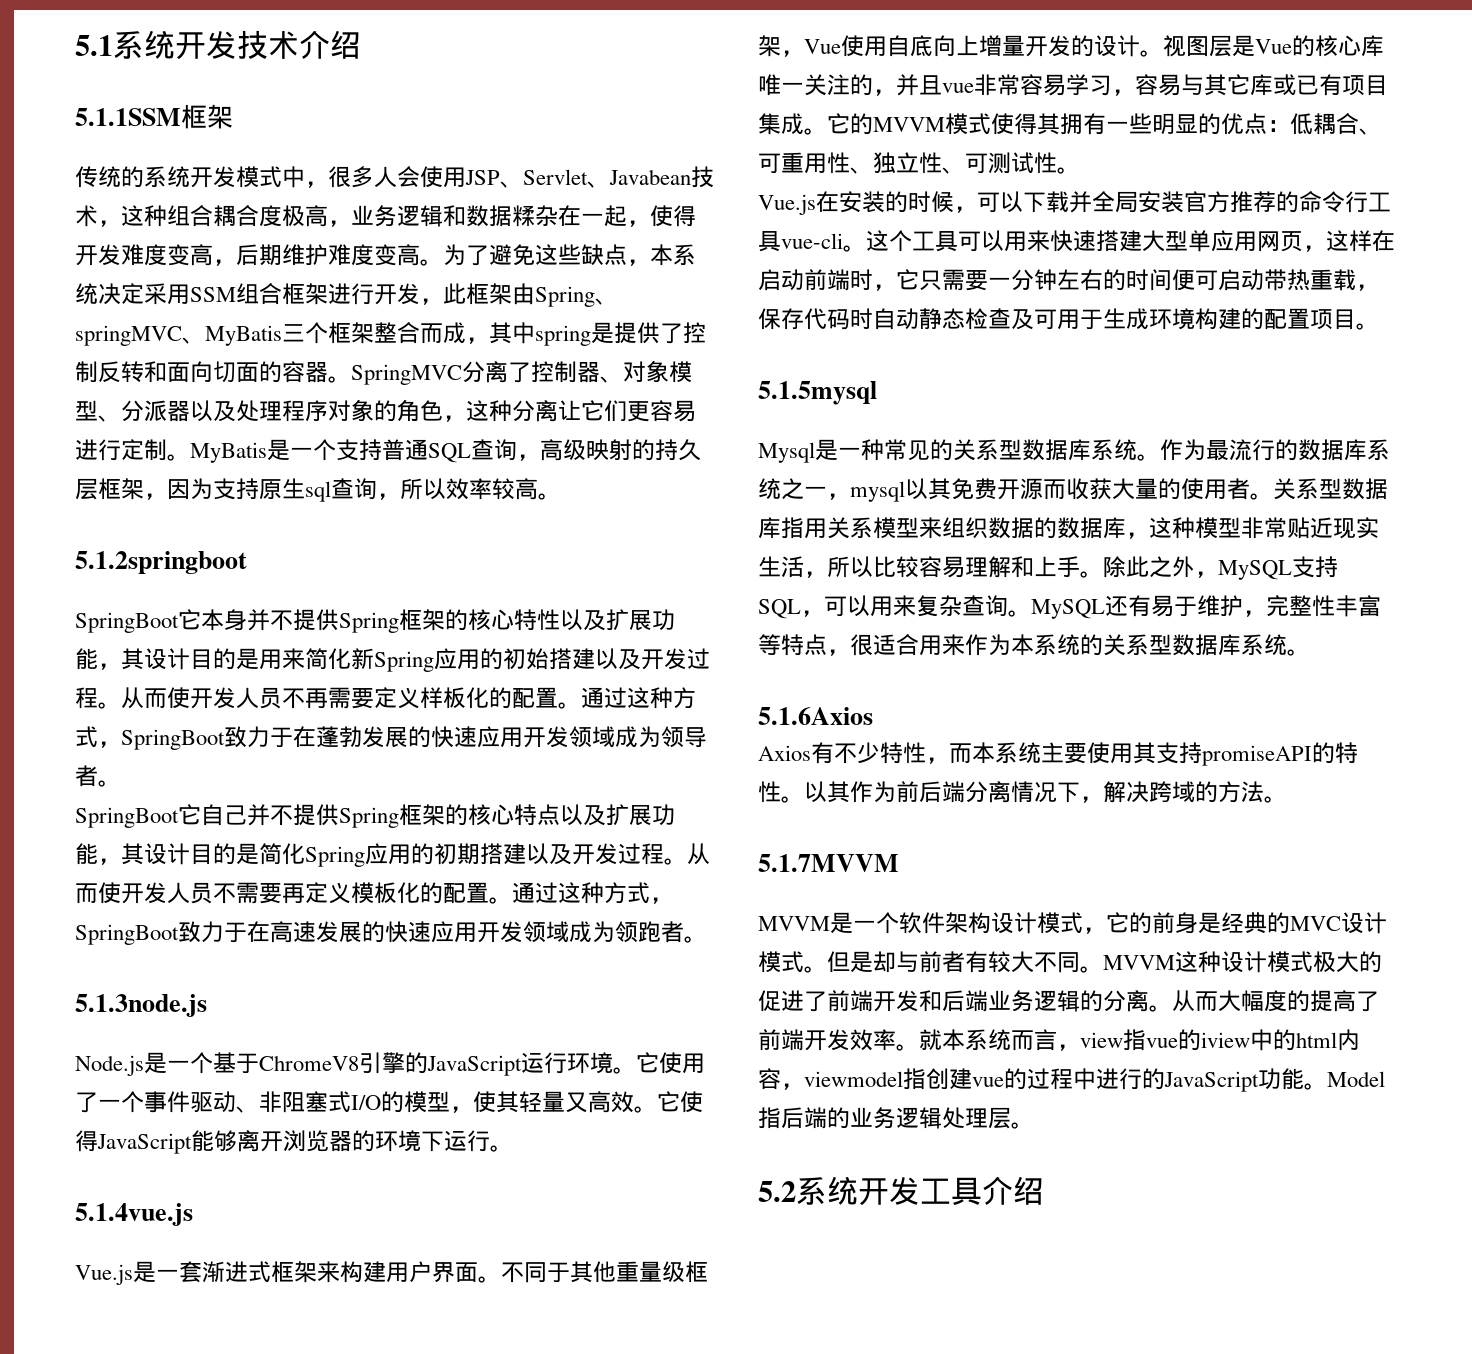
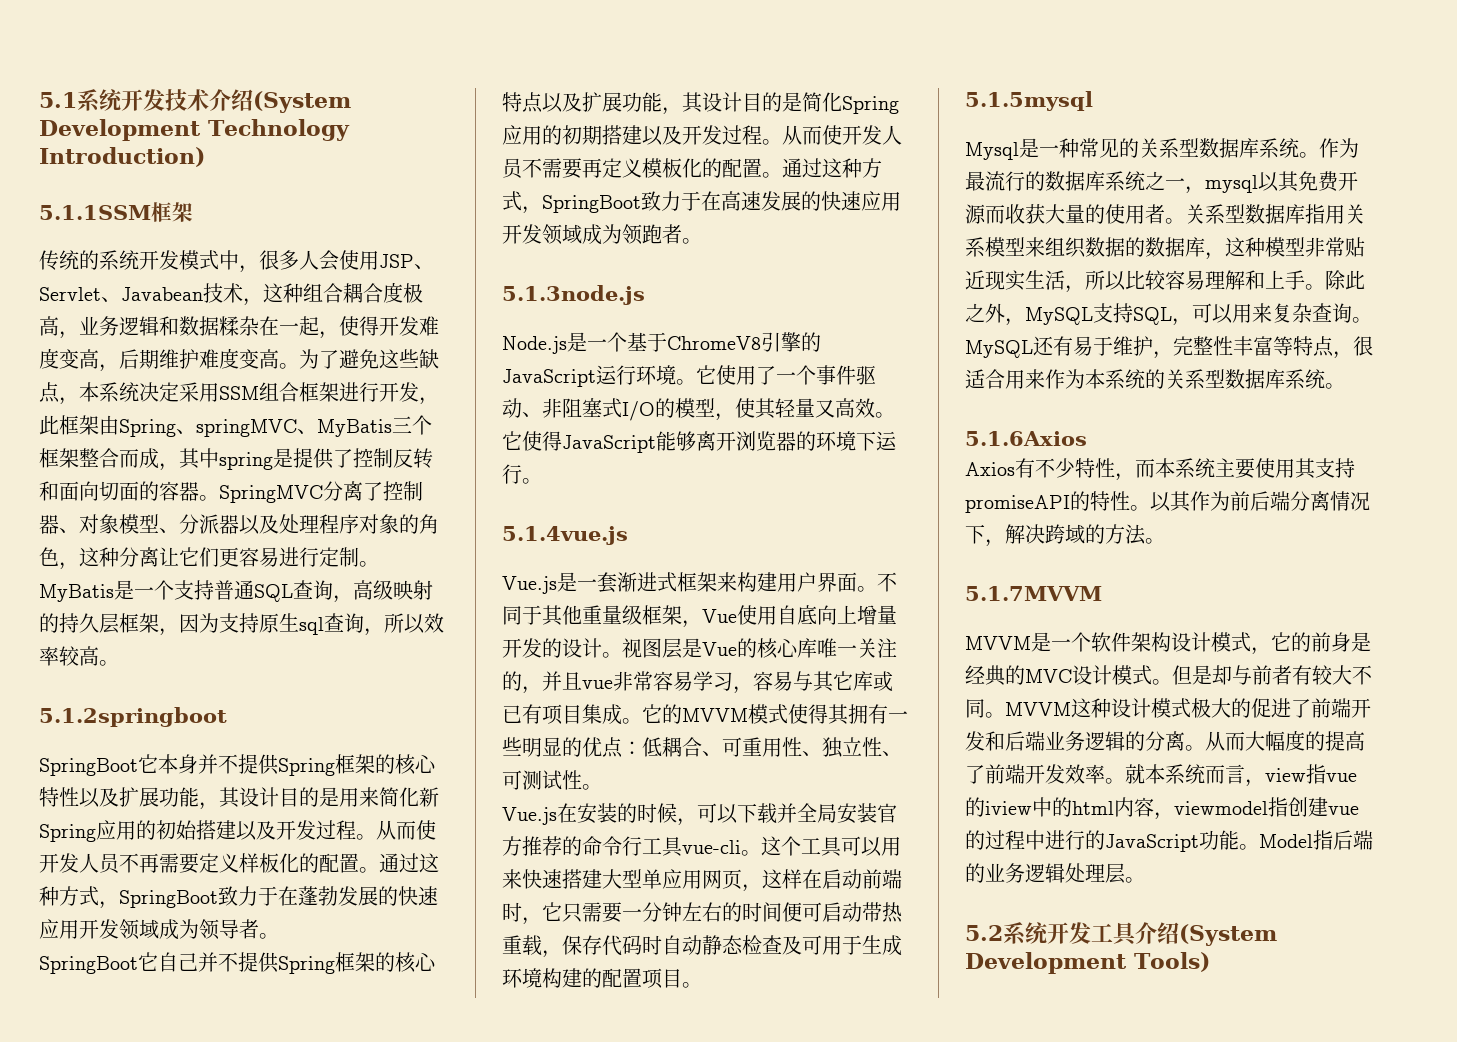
(361, 44) none -> [253,91,351,113] [39,119,350,141] [39,147,205,167] (System Development Technology Introduction)
(1044, 1190) none -> [1179,924,1277,946] [965,952,1210,974] (System Development Tools)

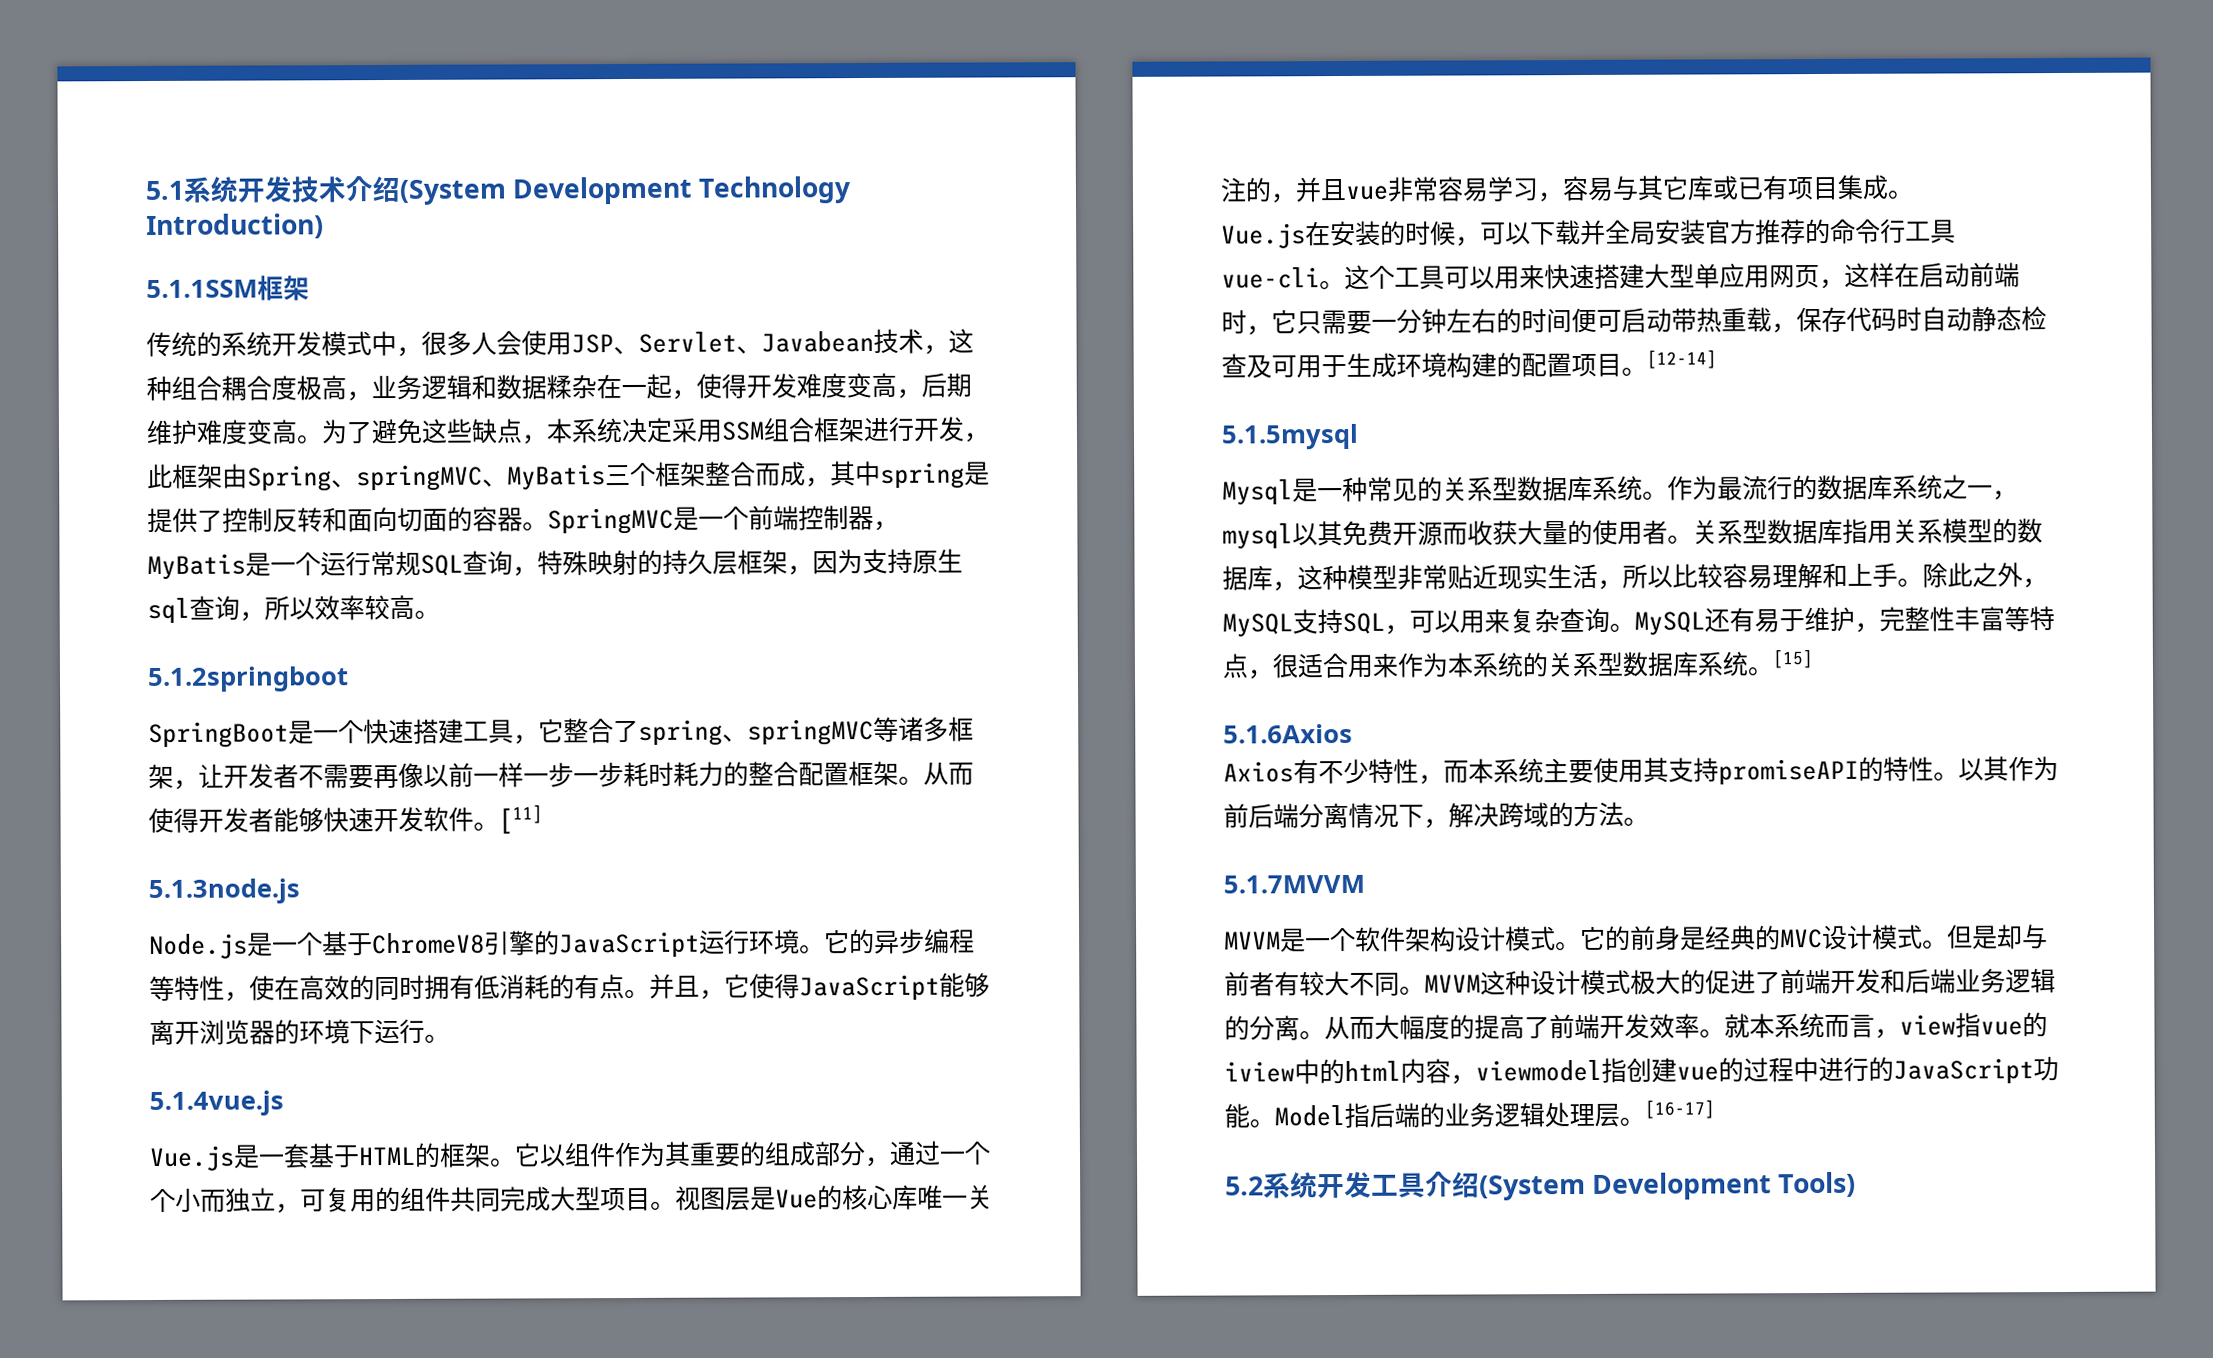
[323,481,423,501] [39,514,439,535] [39,547,379,570] 分离了控制器、对象模型、分派器以及处理程序对象的角色，这种分离让它们更容易进行定制。 -> [673,505,899,531] 是一个前端控制器，
[174,580,254,600] 支持普通 -> [320,550,421,577] 运行常规
[353,580,393,600] 高级 -> [537,550,588,576] 特殊
[138,754,437,776] [39,787,439,810] [39,820,436,842] [39,853,439,874] [39,886,438,909] [39,919,279,940] [39,952,437,974] [502,92,899,115] [502,125,902,146] [502,158,882,179] [502,191,901,214] [502,224,702,245] 它本身并不提供Spring框架的核心特性以及扩展功能，其设计目的是用来简化新Spring应用的初始搭建以及开发过程。从而使开发人员不再需要定义样板化的配置。通过这种方式，SpringBoot致力于在蓬勃发展的快速应用开发领域成为领导者。 // SpringBoot它自己并不提供Spring框架的核心特点以及扩展功能，其设计目的是简化Spring应用的初期搭建以及开发过程。从而使开发人员不需要再定义模板化的配置。通过这种方式，SpringBoot致力于在高速发展的快速应用开发领域成为领跑者。 -> [288,716,974,746] [148,760,974,790] [148,804,543,835] 是一个快速搭建工具，它整合了spring、springMVC等诸多框架，让开发者不需要再像以前一样一步一步耗时耗力的整合配置框架。从而使得开发者能够快速开发软件。[11]
[716,365,876,385] [502,398,895,421] 使用了一个事件驱动、非阻塞式I/O的模型，使其轻量又高效。 -> [849,928,975,955] [149,973,725,1002] 的异步编程等特性，使在高效的同时拥有低消耗的有点。并且，
[617,572,897,592] [502,605,897,628] [502,638,602,658] 渐进式框架来构建用户界面。不同于其他重量级框架，Vue使用自底向上增量开发的设计 -> [308,1140,991,1168] [150,1186,651,1214] 基于HTML的框架。它以组件作为其重要的组成部分，通过一个个小而独立，可复用的组件共同完成大型项目
[642,704,908,725] [502,737,902,758] [502,770,602,790] 它的MVVM模式使得其拥有一些明显的优点：低耦合、可重用性、独立性、可测试性。 -> (1913, 194) none
(702, 985) none -> [1646,349,1717,369] [12-14]
[1025,237,1125,258] 来组织数据 -> (1993, 530) none
(1345, 386) none -> [1772,649,1813,669] [15]
[1251,647,1271,655] ， -> [1555,942,1581,951] 。
(1145, 880) none -> [1644,1099,1715,1119] [16-17]

